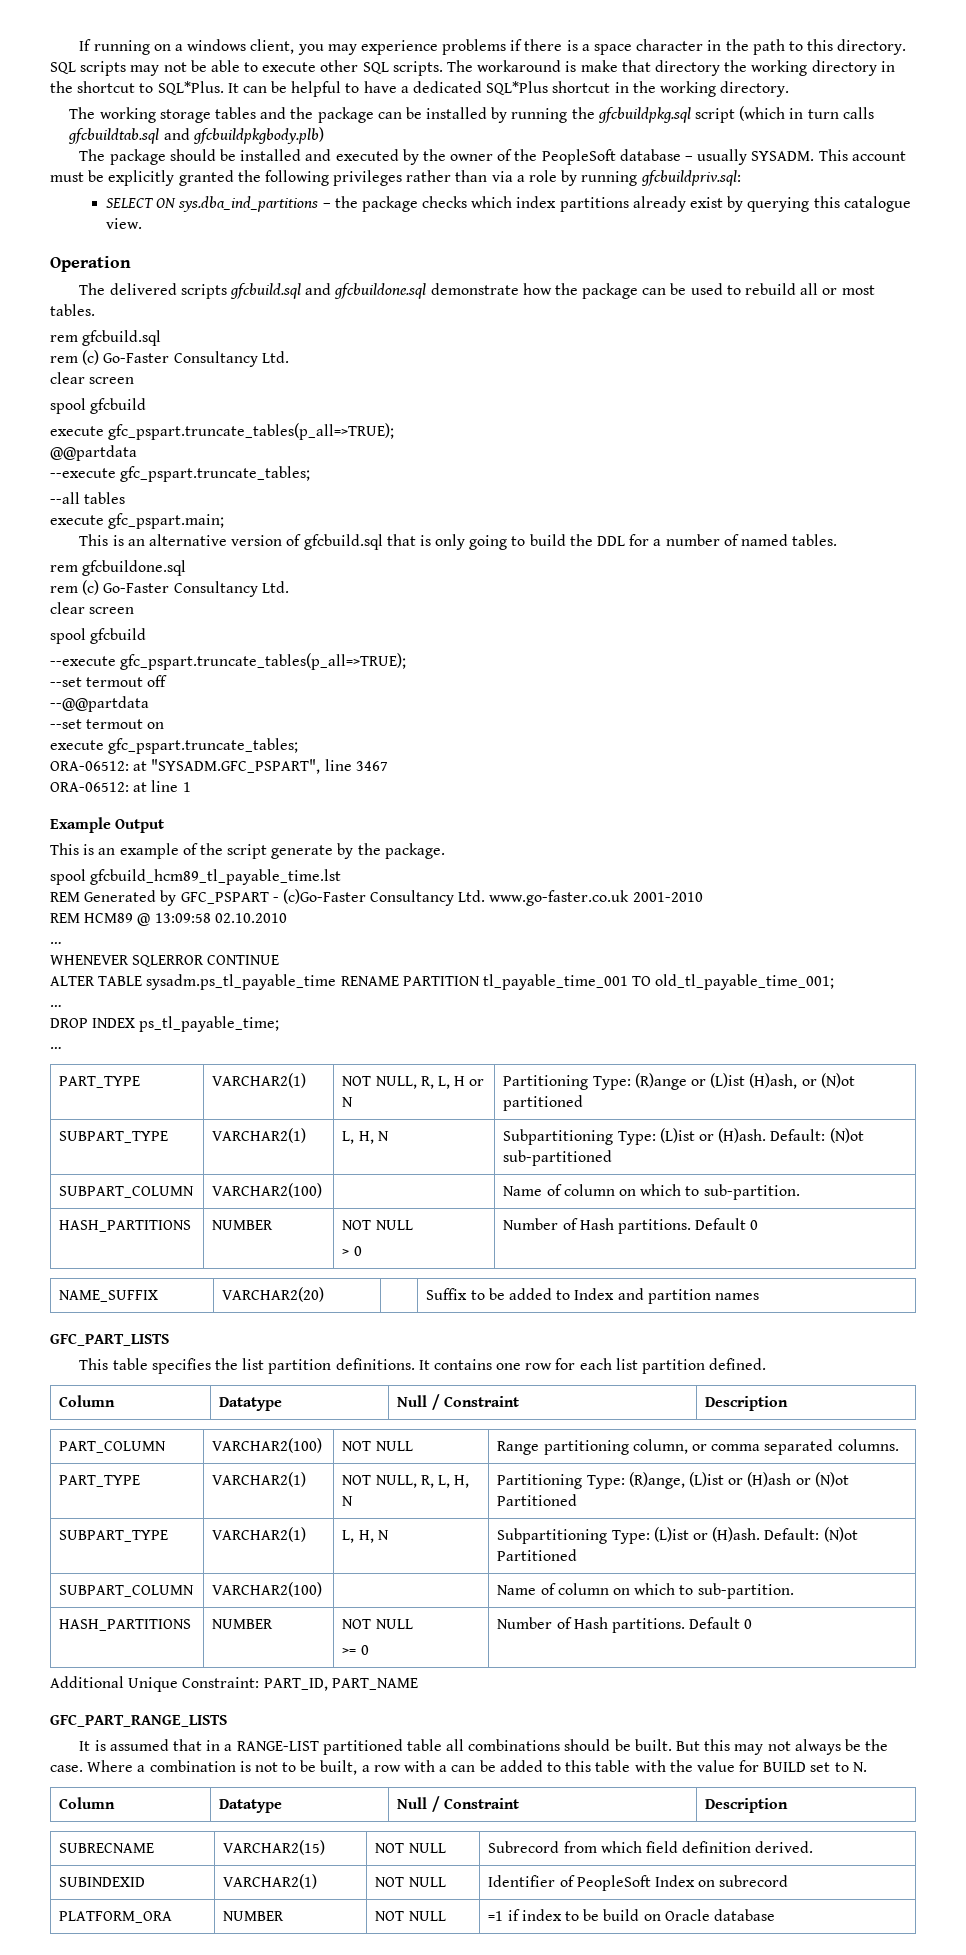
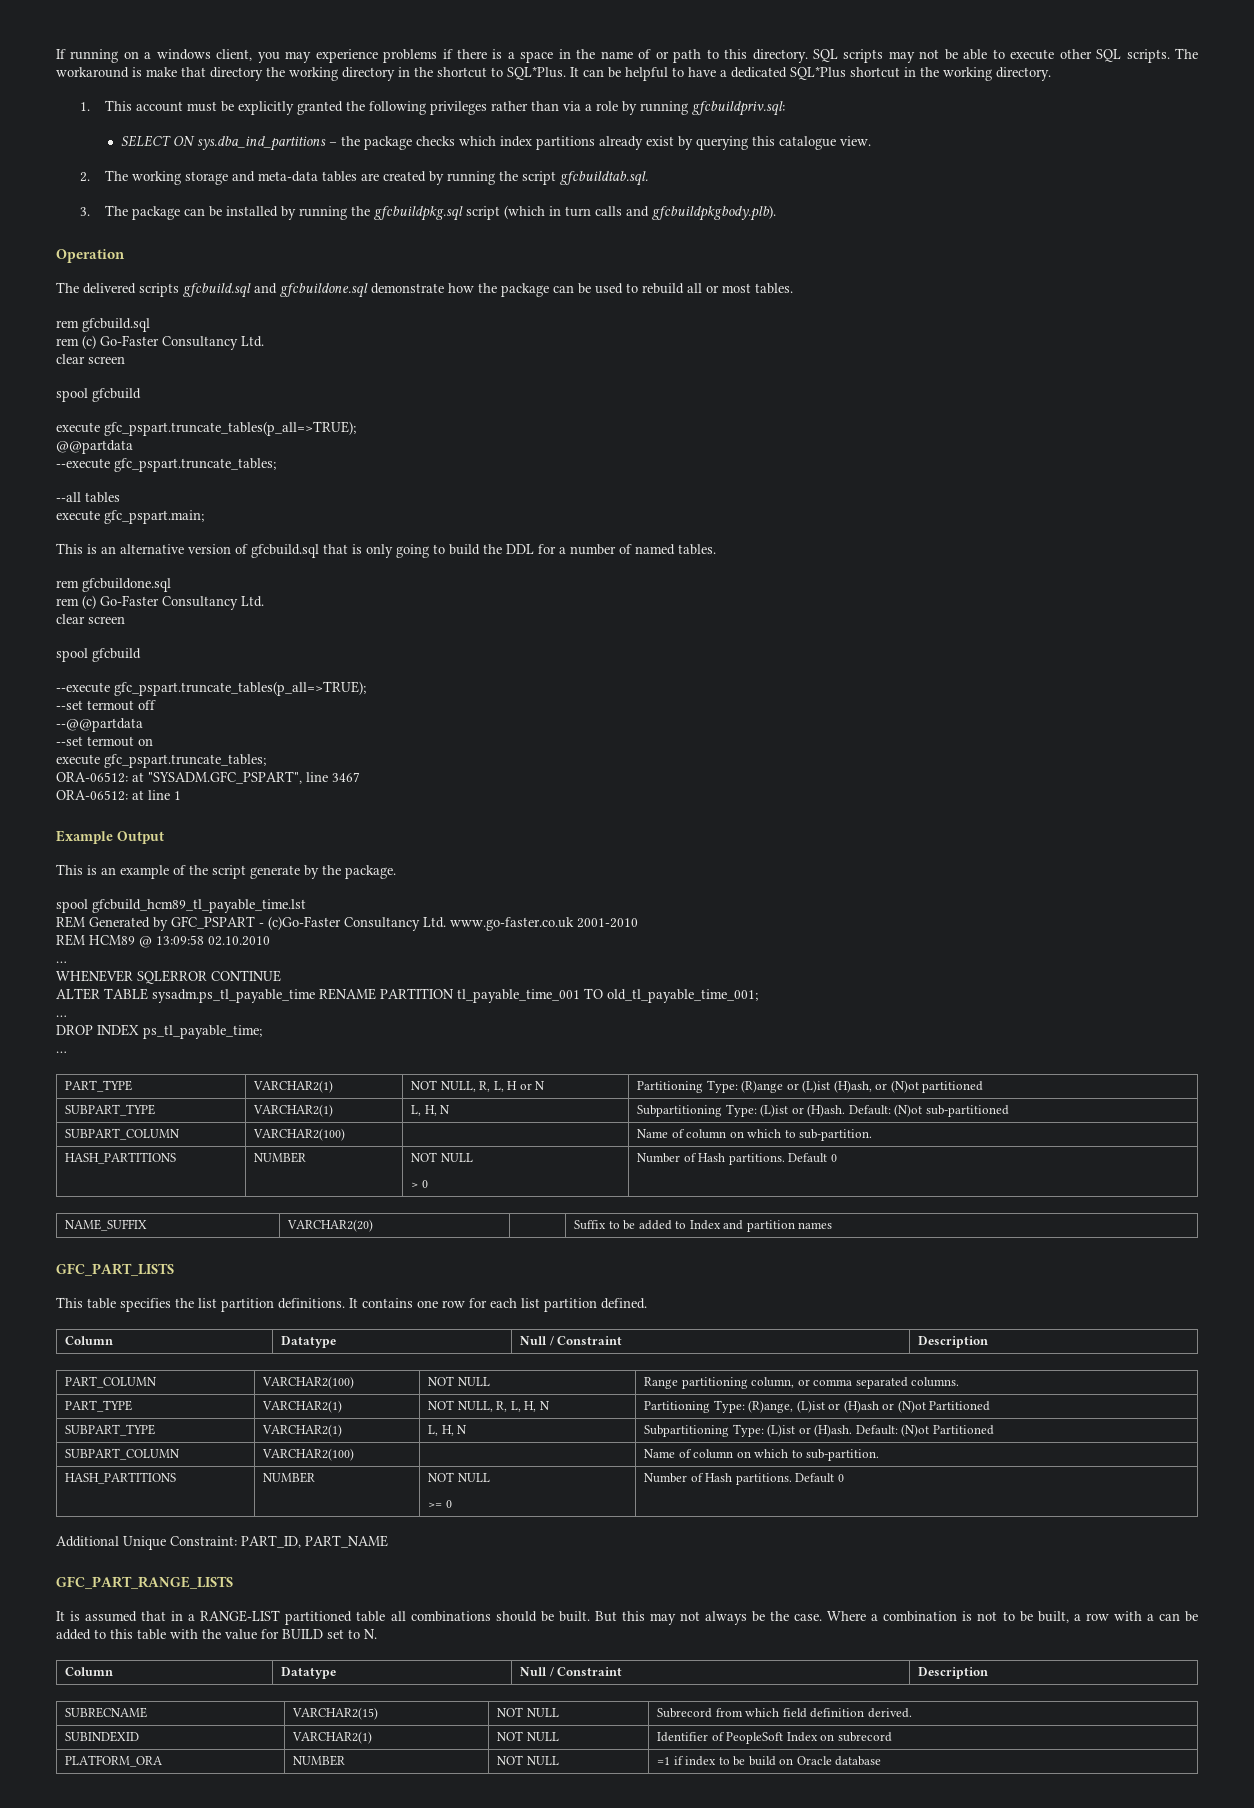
[636,39,749,51] character in the -> [558,49,669,59] in the name of or
[69,106,874,123] [68,127,324,144] [79,149,815,165] The working storage tables and the package can be installed by running the gfcbuildpkg.sql script (which in turn calls gfcbuildtab.sql and gfcbuildpkgbody.plb) // The package should be installed and executed by the owner of the PeopleSoft database – usually SYSADM. -> [80,102,91,111] 1.
(142, 223) none -> [80,170,648,186] [80,205,776,221] // 2. The working storage and meta-data tables are created by running the script gfcbuildtab.sql. // 3. The package can be installed by running the gfcbuildpkg.sql script (which in turn calls and gfcbuildpkgbody.plb).

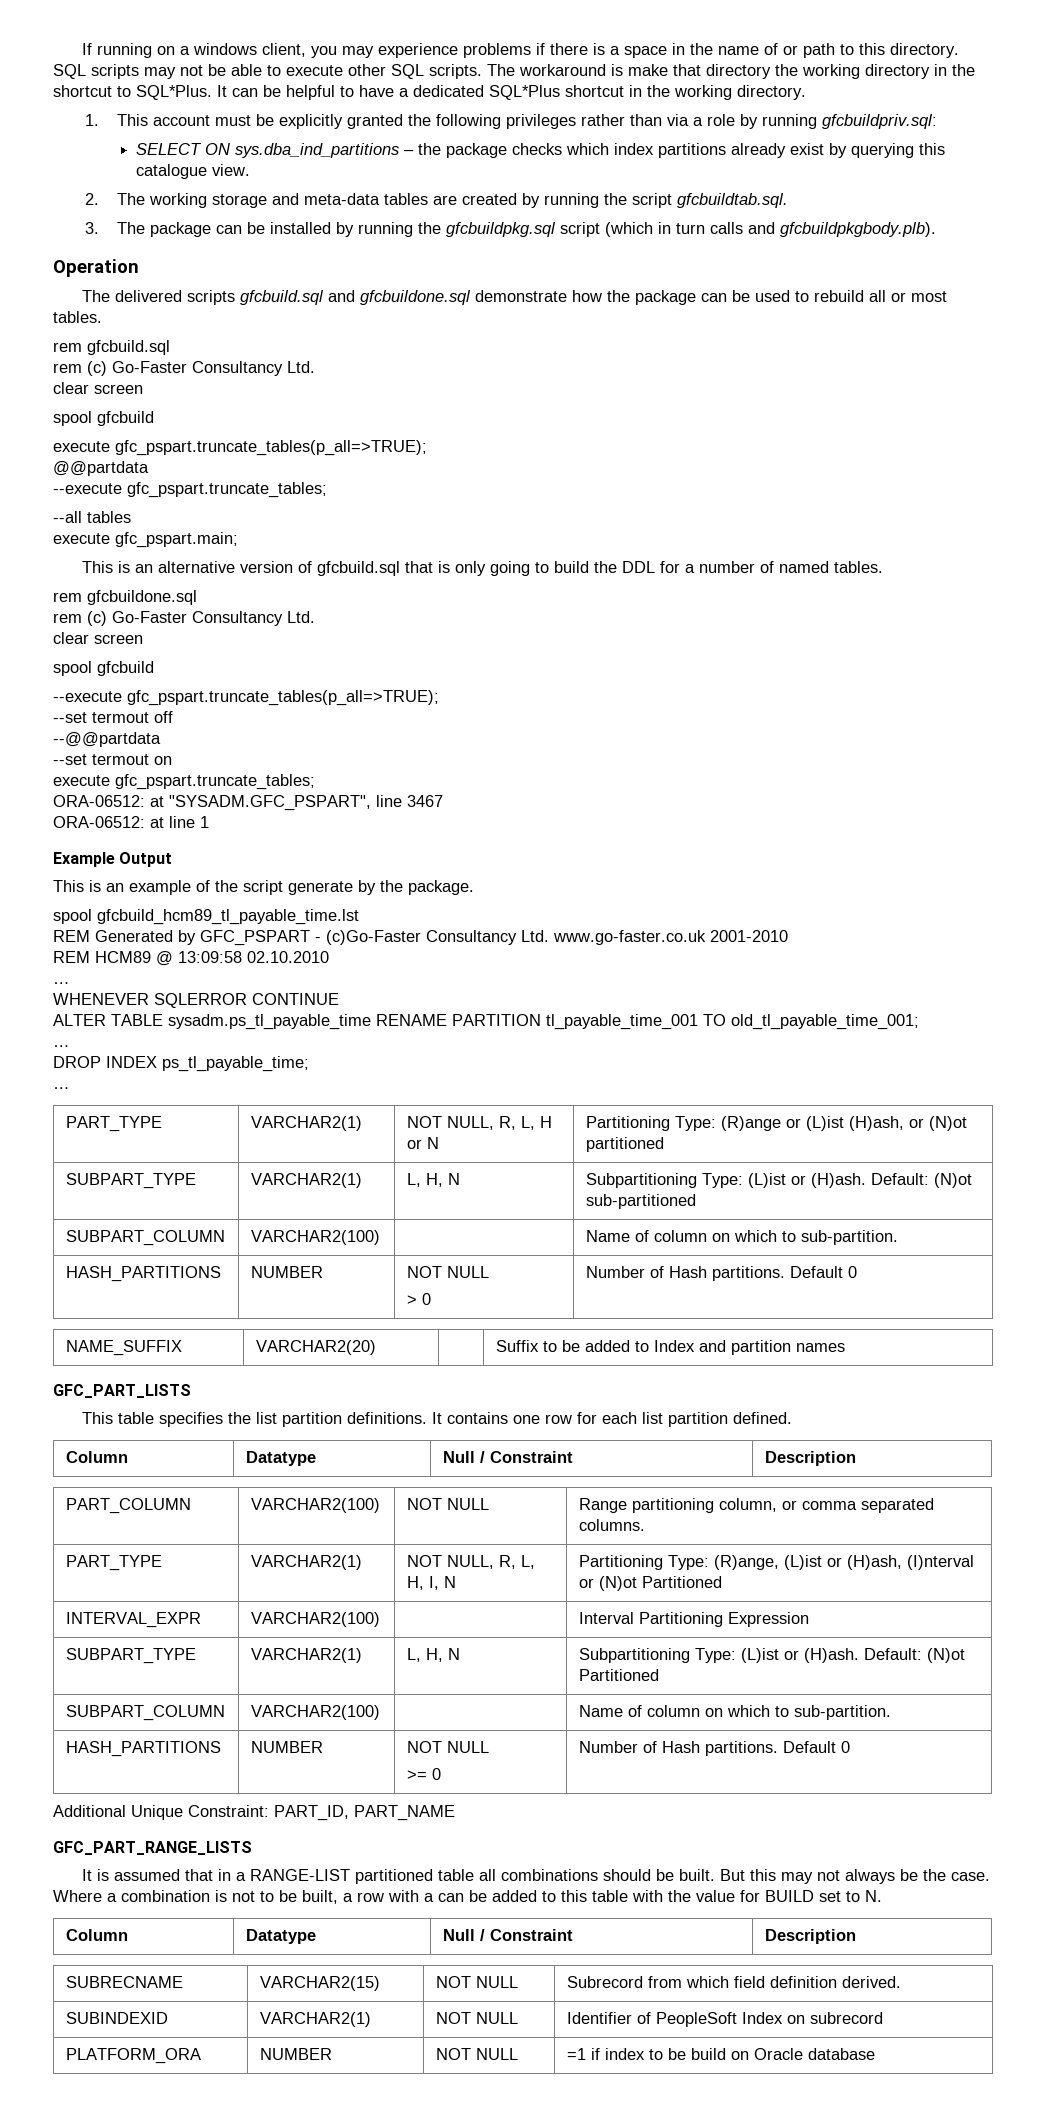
(537, 1406) none -> [428,1576,439,1590] I,
[843,1400,879,1413] (H)ash -> [846,1555,974,1570] (H)ash, (I)nterval
(991, 1406) none -> [65,1612,201,1628] [250,1612,380,1627] [578,1612,809,1627] // INTERVAL_EXPR | VARCHAR2(100) | | Interval Partitioning Expression

